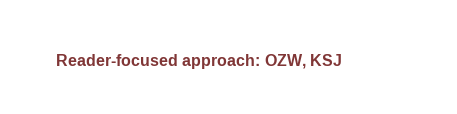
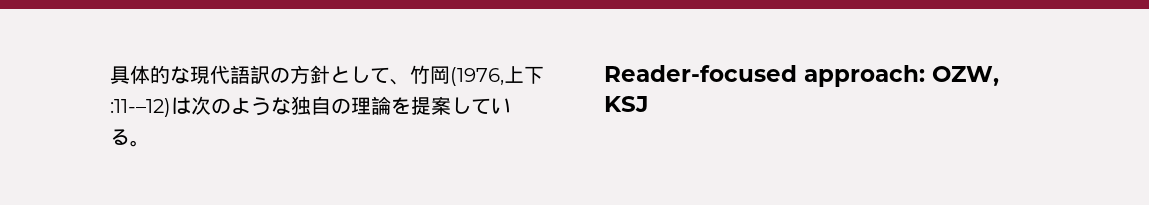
(56, 60) none -> [110,65,544,86] [110,96,511,117] [110,129,150,147] 具体的な現代語訳の方針として、竹岡(1976,上下:11-–12)は次のような独自の理論を提案している。 //

